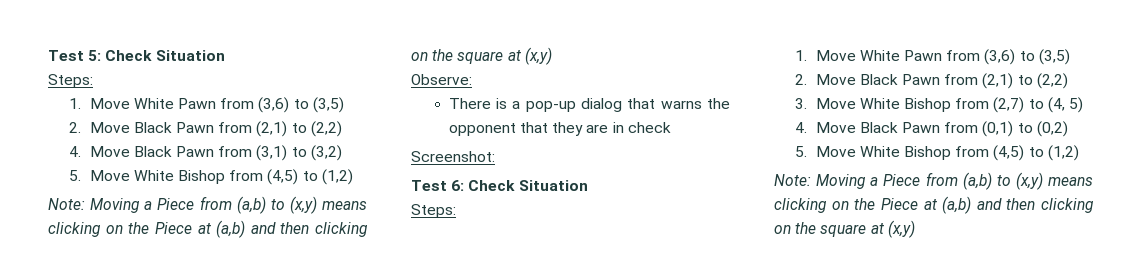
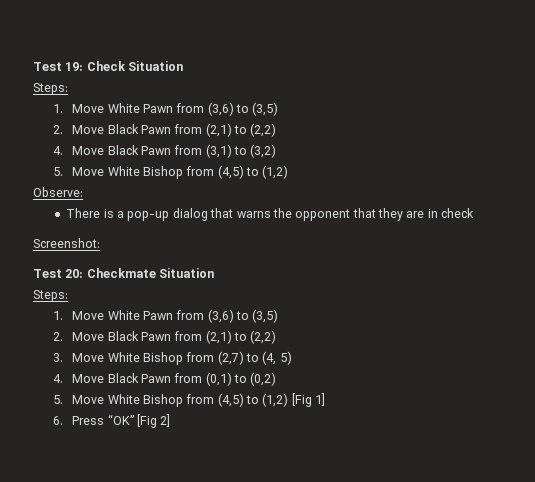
[48,50,102,61] Test 5: -> [33,62,84,71] Test 19:
[48,196,367,214] [48,220,368,238] [411,47,552,65] // Note: Moving a Piece from (a,b) to (x,y) means clicking on the Piece at (a,b) and then clicking on the square at (x,y) -> (289, 172) none
[451,180,516,191] 6: Check -> [65,268,156,278] 20: Checkmate
[774,172,1093,190] [774,196,1094,214] [774,220,915,238] // Note: Moving a Piece from (a,b) to (x,y) means clicking on the Piece at (a,b) and then clicking on the square at (x,y) -> [291,393,326,407] [52,414,171,428] [Fig 1] // 6. Press “OK” [Fig 2]

